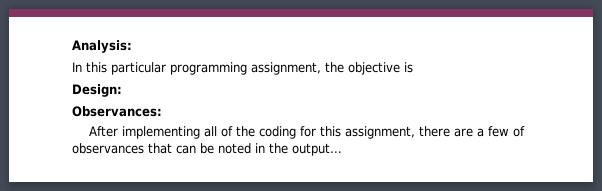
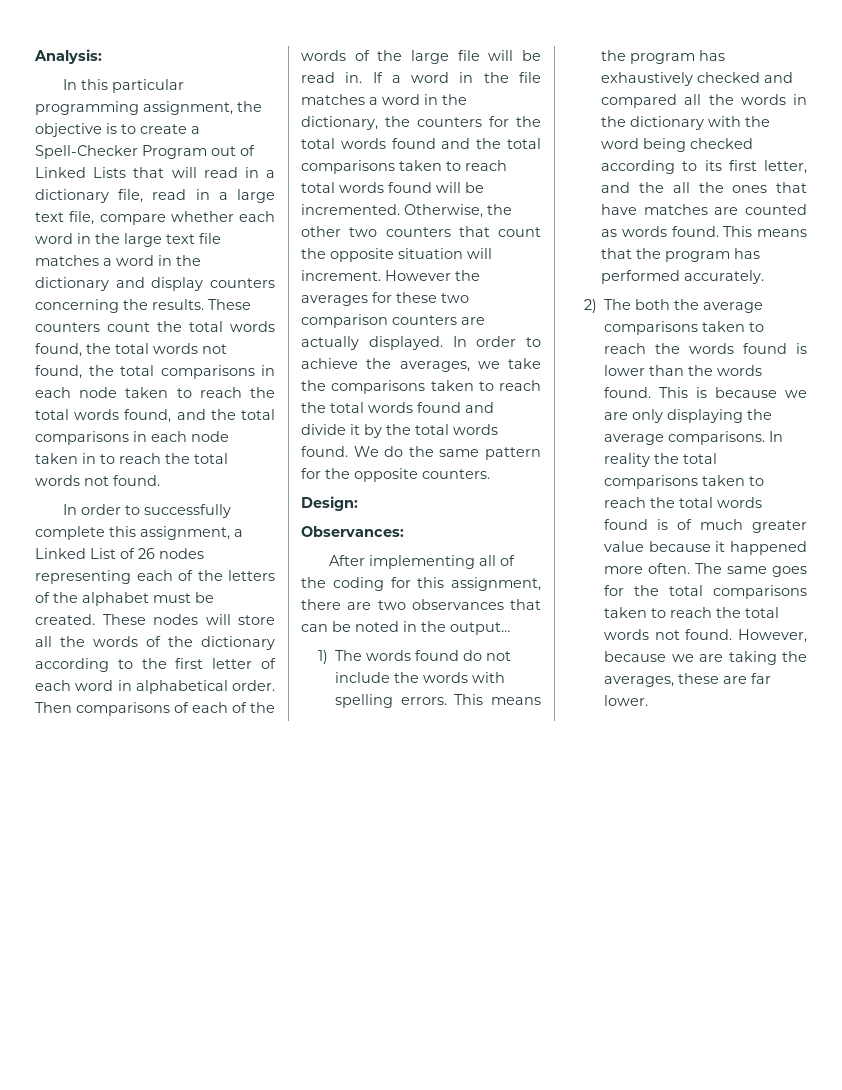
(413, 67) none -> [121,124,200,134] [35,145,255,159] [35,167,275,178] [35,189,275,203] [35,211,275,225] [35,233,221,247] [35,255,201,266] [35,277,275,291] [35,299,251,313] [35,321,275,332] [35,343,227,357] [35,365,275,379] [35,387,275,398] [35,409,275,423] [35,431,229,445] [35,453,228,464] [35,475,160,486] [62,504,231,518] [35,526,243,540] [35,548,204,559] [35,570,275,584] [35,592,214,606] [35,614,275,625] [35,636,275,650] [35,658,276,672] [35,680,275,694] [35,702,275,716] [301,50,541,64] [301,72,541,83] [301,94,467,105] [301,116,541,130] [301,138,541,149] [301,160,507,174] [301,182,484,193] [301,204,512,218] [301,226,541,237] [301,248,492,262] [301,270,480,281] [301,292,469,306] [301,314,485,328] [301,336,541,350] [301,358,541,372] [301,380,541,394] [301,402,494,413] [301,424,498,438] [301,446,541,460] [301,468,490,482] to create a Spell-Checker Program out of Linked Lists that will read in a dictionary file, read in a large text file, compare whether each word in the large text file matches a word in the dictionary and display counters concerning the results. These counters count the total words found, the total words not found, the total comparisons in each node taken to reach the total words found, and the total comparisons in each node taken in to reach the total words not found. // In order to successfully complete this assignment, a Linked List of 26 nodes representing each of the letters of the alphabet must be created. These nodes will store all the words of the dictionary according to the first letter of each word in alphabetical order. Then comparisons of each of the words of the large file will be read in. If a word in the file matches a word in the dictionary, the counters for the total words found and the total comparisons taken to reach total words found will be incremented. Otherwise, the other two counters that count the opposite situation will increment. However the averages for these two comparison counters are actually displayed. In order to achieve the averages, we take the comparisons taken to reach the total words found and divide it by the total words found. We do the same pattern for the opposite counters.
[477,126,526,137] a few of -> [377,600,406,610] two
(342, 149) none -> [318,650,512,664] [335,672,506,683] [335,694,541,708] [601,50,726,64] [601,72,794,86] [601,94,807,108] [601,116,771,130] [601,138,754,152] [601,160,807,174] [601,182,807,193] [601,204,807,215] [601,226,807,237] [601,248,761,262] [601,270,765,284] [584,299,764,313] [604,321,765,335] [604,343,807,354] [604,365,763,376] [604,387,807,398] [604,409,773,423] [604,431,784,445] [604,453,718,467] [604,475,765,489] [604,497,763,508] [604,519,807,533] [604,541,807,555] [604,563,807,577] [604,585,807,599] [604,607,780,618] [604,629,807,643] [604,651,807,665] [604,673,772,687] [604,695,649,706] // 1) The words found do not include the words with spelling errors. This means the program has exhaustively checked and compared all the words in the dictionary with the word being checked according to its first letter, and the all the ones that have matches are counted as words found. This means that the program has performed accurately. // 2) The both the average comparisons taken to reach the words found is lower than the words found. This is because we are only displaying the average comparisons. In reality the total comparisons taken to reach the total words found is of much greater value because it happened more often. The same goes for the total comparisons taken to reach the total words not found. However, because we are taking the averages, these are far lower.

